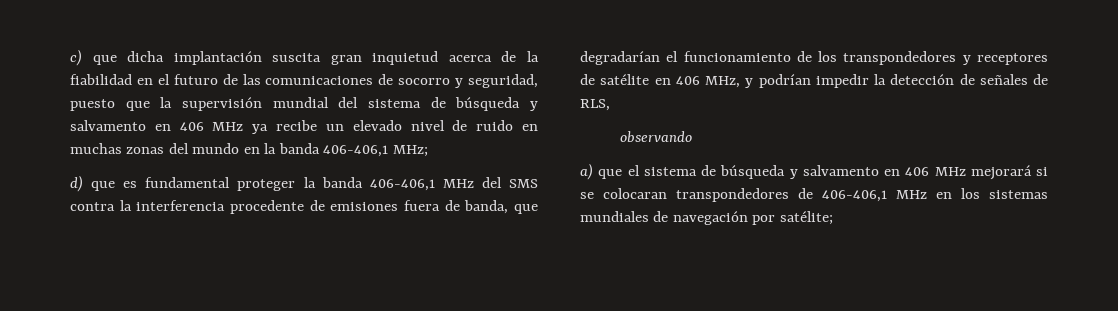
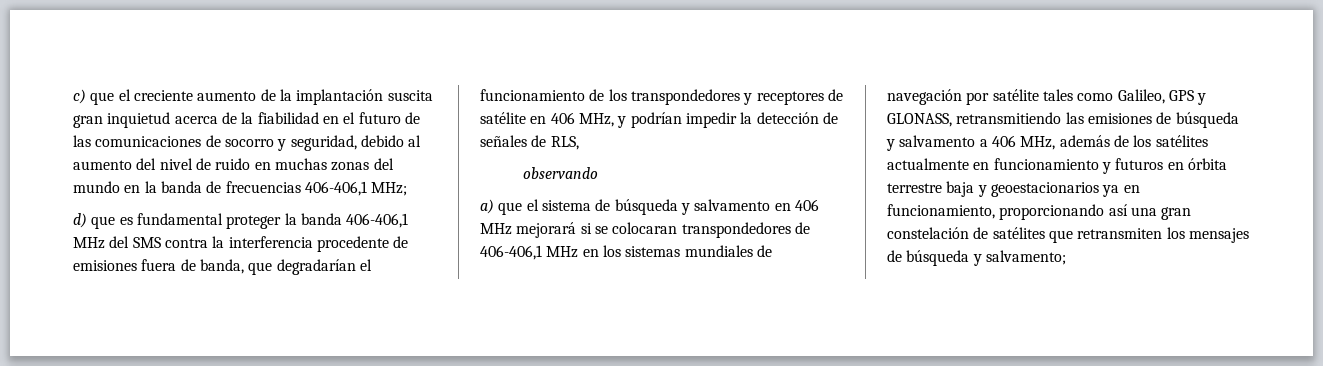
[127,51,165,62] dicha -> [118,89,292,101] el creciente aumento de la
[70,97,538,111] [70,120,402,134] puesto que la supervisión mundial del sistema de búsqueda y salvamento en 406 MHz ya recibe un elevado -> [360,135,422,147] [73,158,157,170] debido al aumento del
(320, 148) none -> [206,181,301,193] de frecuencias
[779,211,833,225] satélite; -> [992,89,1207,105] [887,112,1239,128] [886,135,1208,151] [887,158,1227,174] [887,181,1140,197] [887,204,1192,220] [887,227,1249,243] [887,250,1066,266] satélite tales como Galileo, GPS y GLONASS, retransmitiendo las emisiones de búsqueda y salvamento a 406 MHz, además de los satélites actualmente en funcionamiento y futuros en órbita terrestre baja y geoestacionarios ya en funcionamiento, proporcionando así una gran constelación de satélites que retransmiten los mensajes de búsqueda y salvamento;

